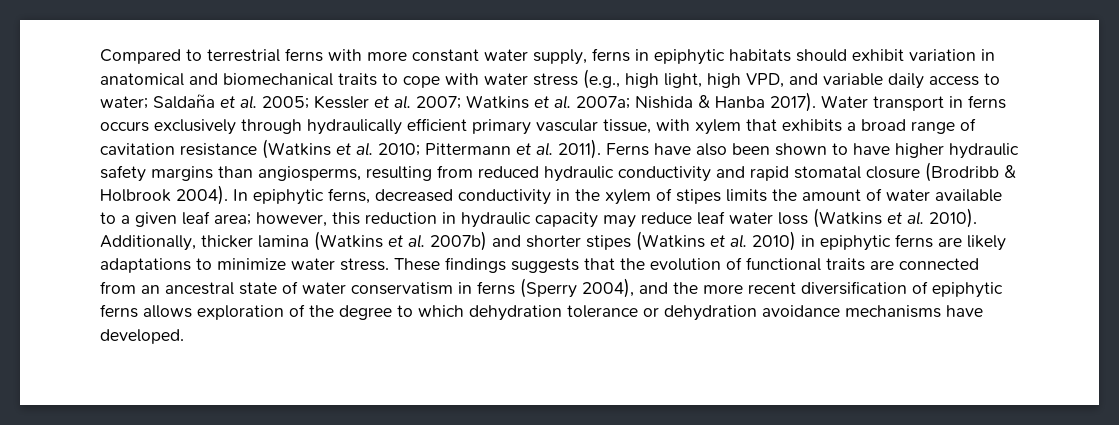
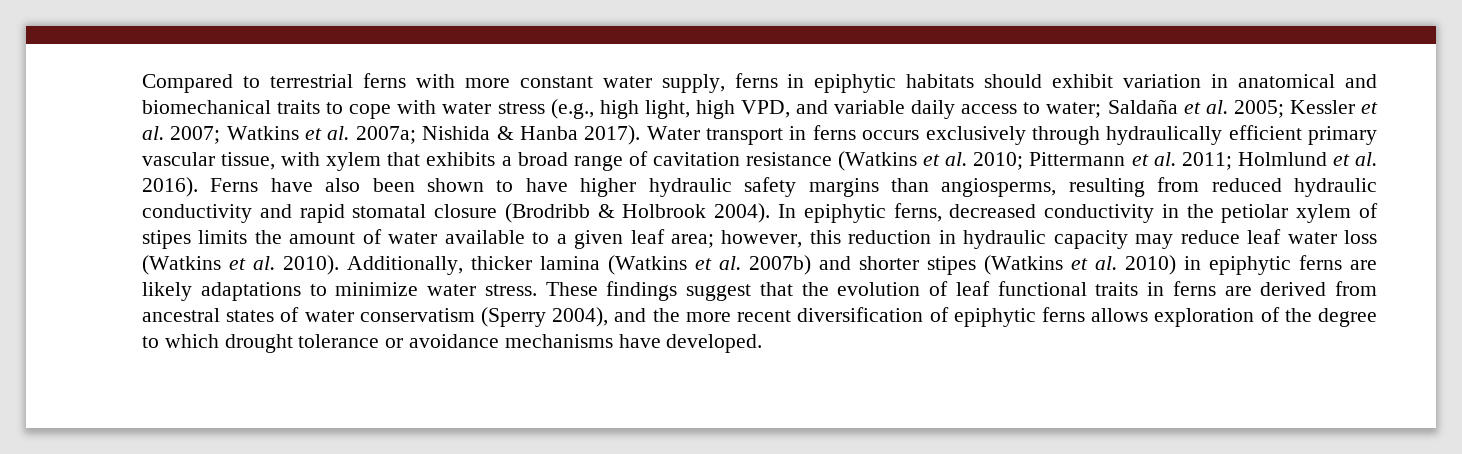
[558,139,601,159] 2011). -> [1181,152,1377,170] [142,177,198,197] 2011; Holmlund et al. 2016).
(600, 195) none -> [1221,204,1289,223] petiolar
[511,258,579,273] suggests -> [686,284,751,301] suggest
(742, 263) none -> [955,281,990,296] leaf
[870,258,979,270] [100,281,277,295] are connected from an ancestral state -> [1147,281,1377,296] [142,308,275,322] in ferns are derived from ancestral states
[458,281,515,295] in ferns -> (475, 315) none
[469,305,562,321] dehydration -> [224,334,293,353] drought
[664,305,757,321] dehydration -> (404, 343) none

